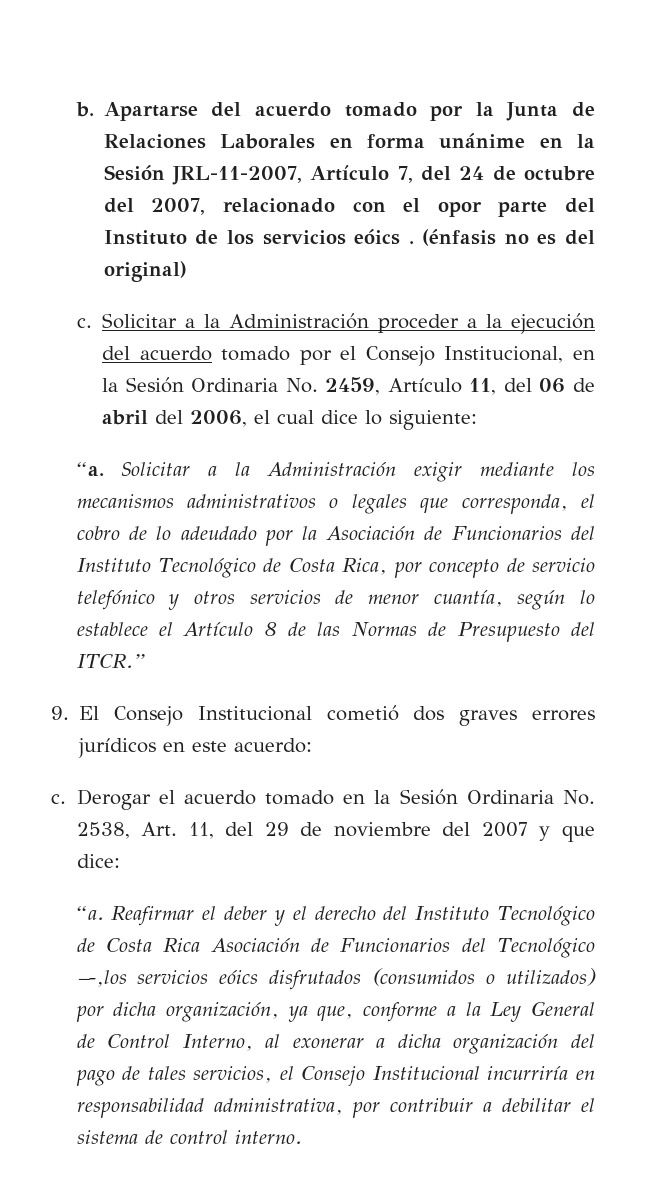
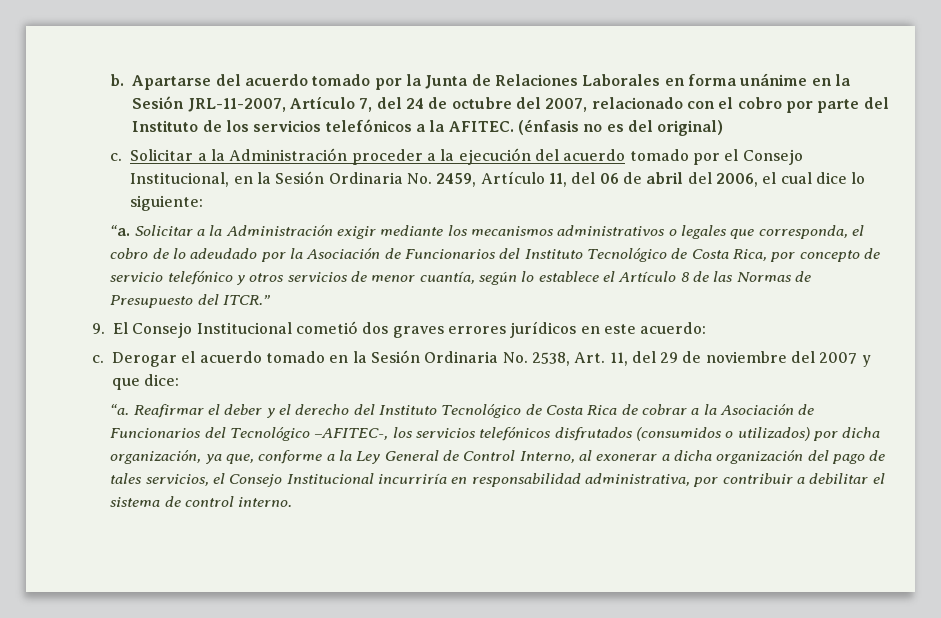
[437,201,482,217] opor -> [737,97,813,113] cobro por
[354,229,414,245] eóics . -> [325,119,514,132] telefónicos a la AFITEC.
(201, 945) none -> [621,404,717,415] de cobrar a la
[76,970,259,987] –-,los servicios eóics -> [314,427,552,441] –AFITEC-, los servicios telefónicos

